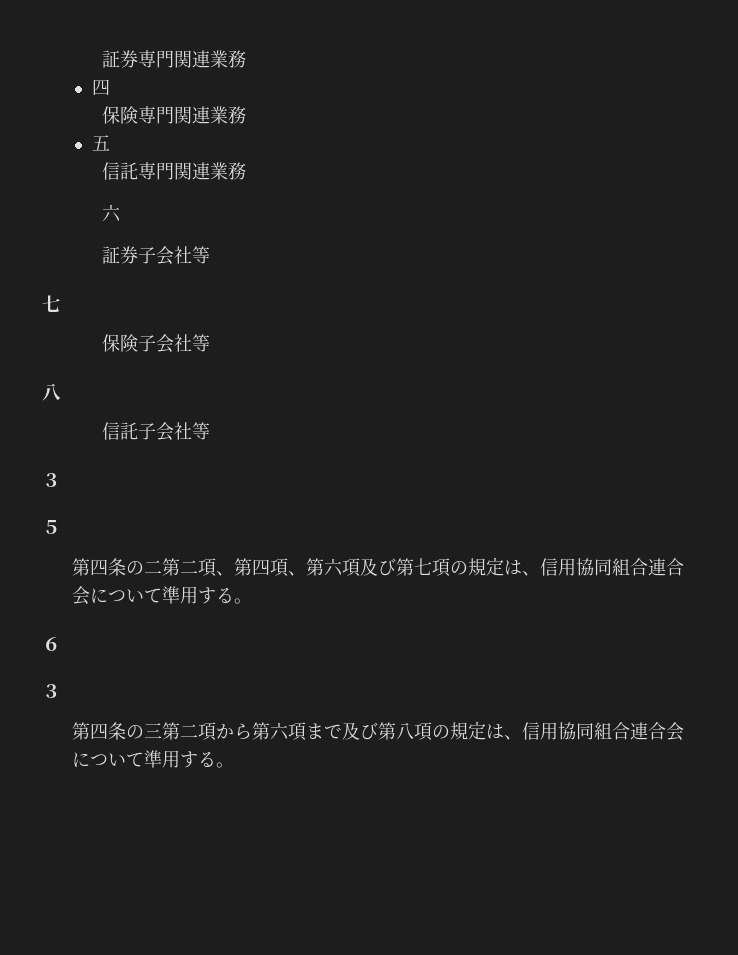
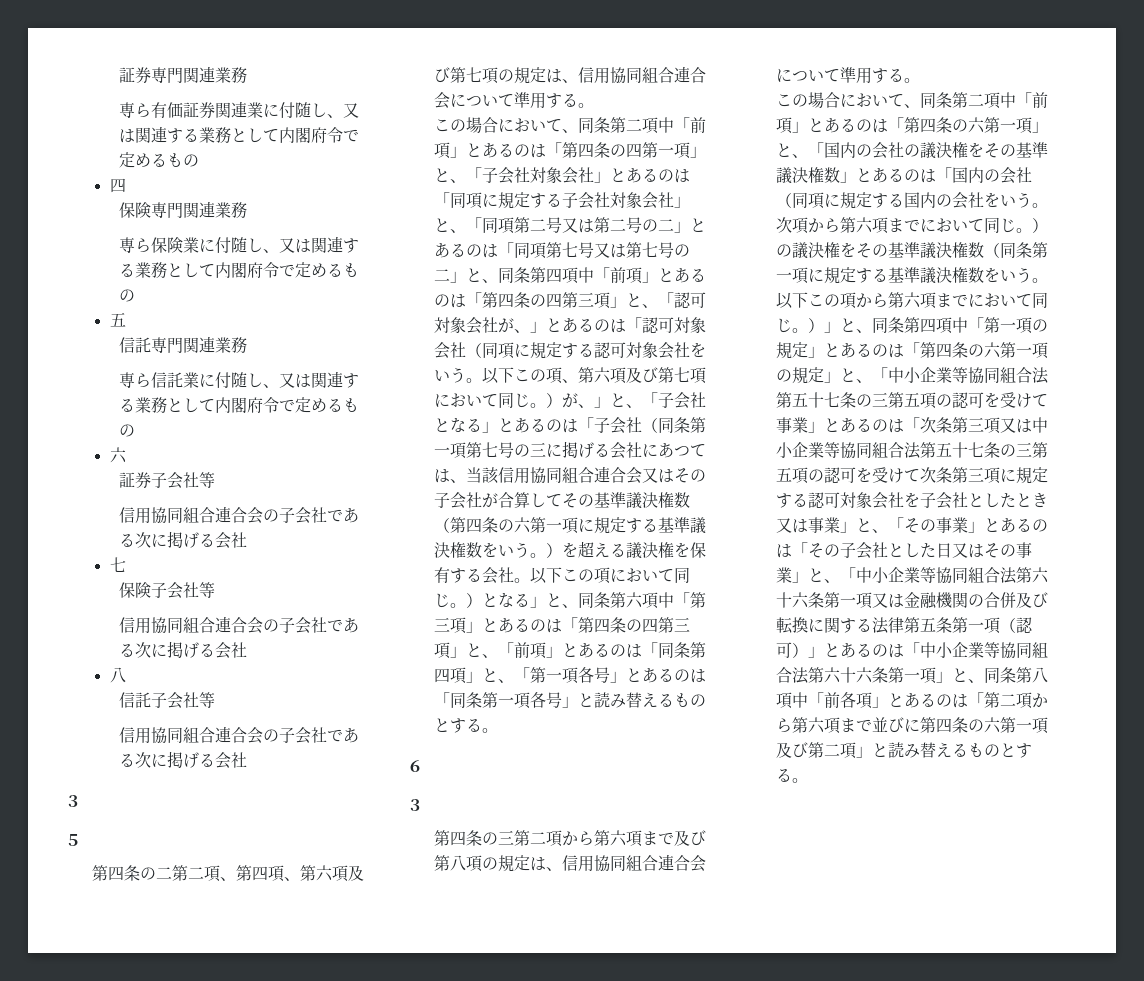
(246, 59) none -> [119,101,360,119] [119,126,360,143] [119,152,200,168] // 専ら有価証券関連業に付随し、又は関連する業務として内閣府令で定めるもの
(246, 115) none -> [119,236,360,254] [119,262,360,278] [119,289,136,302] // 専ら保険業に付随し、又は関連する業務として内閣府令で定めるもの
[101,204,121,222] [101,246,210,265] [42,295,61,312] [101,334,210,353] [42,383,61,401] [101,422,210,441] 六 // 証券子会社等 // 七 // 保険子会社等 // 八 // 信託子会社等 -> [119,371,360,389] [119,397,360,413] [119,424,136,437] [109,447,127,463] [119,472,216,489] [119,506,360,524] [119,531,248,549] [109,557,126,572] [119,582,216,599] [119,616,360,634] [119,641,248,659] [109,667,126,683] [119,692,216,709] [119,726,360,744] [119,751,248,769] 専ら信託業に付随し、又は関連する業務として内閣府令で定めるもの // 六 // 証券子会社等 // 信用協同組合連合会の子会社である次に掲げる会社 // 七 // 保険子会社等 // 信用協同組合連合会の子会社である次に掲げる会社 // 八 // 信託子会社等 // 信用協同組合連合会の子会社である次に掲げる会社
(252, 601) none -> [434,117,707,134] [434,142,707,159] [434,167,691,184] [434,192,691,209] [434,217,707,234] [434,242,691,259] [434,267,707,284] [434,292,707,309] [434,317,707,334] [434,342,707,359] [434,367,707,384] [434,392,707,409] [434,417,707,434] [434,441,707,459] [434,466,707,484] [434,492,691,509] [434,517,707,534] [434,541,707,559] [434,567,691,584] [434,592,707,609] [434,617,691,634] [434,642,707,659] [434,667,707,684] [434,692,707,709] [434,718,499,733] // この場合において、同条第二項中「前項」とあるのは「第四条の四第一項」と、「子会社対象会社」とあるのは「同項に規定する子会社対象会社」と、「同項第二号又は第二号の二」とあるのは「同項第七号又は第七号の二」と、同条第四項中「前項」とあるのは「第四条の四第三項」と、「認可対象会社が、」とあるのは「認可対象会社（同項に規定する認可対象会社をいう。以下この項、第六項及び第七項において同じ。）が、」と、「子会社となる」とあるのは「子会社（同条第一項第七号の三に掲げる会社にあつては、当該信用協同組合連合会又はその子会社が合算してその基準議決権数（第四条の六第一項に規定する基準議決権数をいう。）を超える議決権を保有する会社。以下この項において同じ。）となる」と、同条第六項中「第三項」とあるのは「第四条の四第三項」と、「前項」とあるのは「同条第四項」と、「第一項各号」とあるのは「同条第一項各号」と読み替えるものとする。
(234, 765) none -> [776,92,1049,109] [776,117,1049,134] [776,142,1049,159] [776,167,1033,184] [776,192,1049,209] [776,217,1049,234] [776,242,1049,259] [776,267,1049,284] [776,292,1049,309] [776,317,1049,334] [776,342,1049,359] [776,367,1050,384] [776,392,1049,409] [776,417,1049,434] [776,442,1049,459] [776,467,1049,484] [776,492,1049,509] [776,517,1049,533] [776,542,1033,559] [776,567,1050,584] [776,592,1049,609] [776,617,1034,634] [776,642,1049,659] [776,667,1049,684] [776,692,1049,709] [776,717,1049,734] [776,742,1033,759] [776,768,809,783] // この場合において、同条第二項中「前項」とあるのは「第四条の六第一項」と、「国内の会社の議決権をその基準議決権数」とあるのは「国内の会社（同項に規定する国内の会社をいう。次項から第六項までにおいて同じ。）の議決権をその基準議決権数（同条第一項に規定する基準議決権数をいう。以下この項から第六項までにおいて同じ。）」と、同条第四項中「第一項の規定」とあるのは「第四条の六第一項の規定」と、「中小企業等協同組合法第五十七条の三第五項の認可を受けて事業」とあるのは「次条第三項又は中小企業等協同組合法第五十七条の三第五項の認可を受けて次条第三項に規定する認可対象会社を子会社としたとき又は事業」と、「その事業」とあるのは「その子会社とした日又はその事業」と、「中小企業等協同組合法第六十六条第一項又は金融機関の合併及び転換に関する法律第五条第一項（認可）」とあるのは「中小企業等協同組合法第六十六条第一項」と、同条第八項中「前各項」とあるのは「第二項から第六項まで並びに第四条の六第一項及び第二項」と読み替えるものとする。

